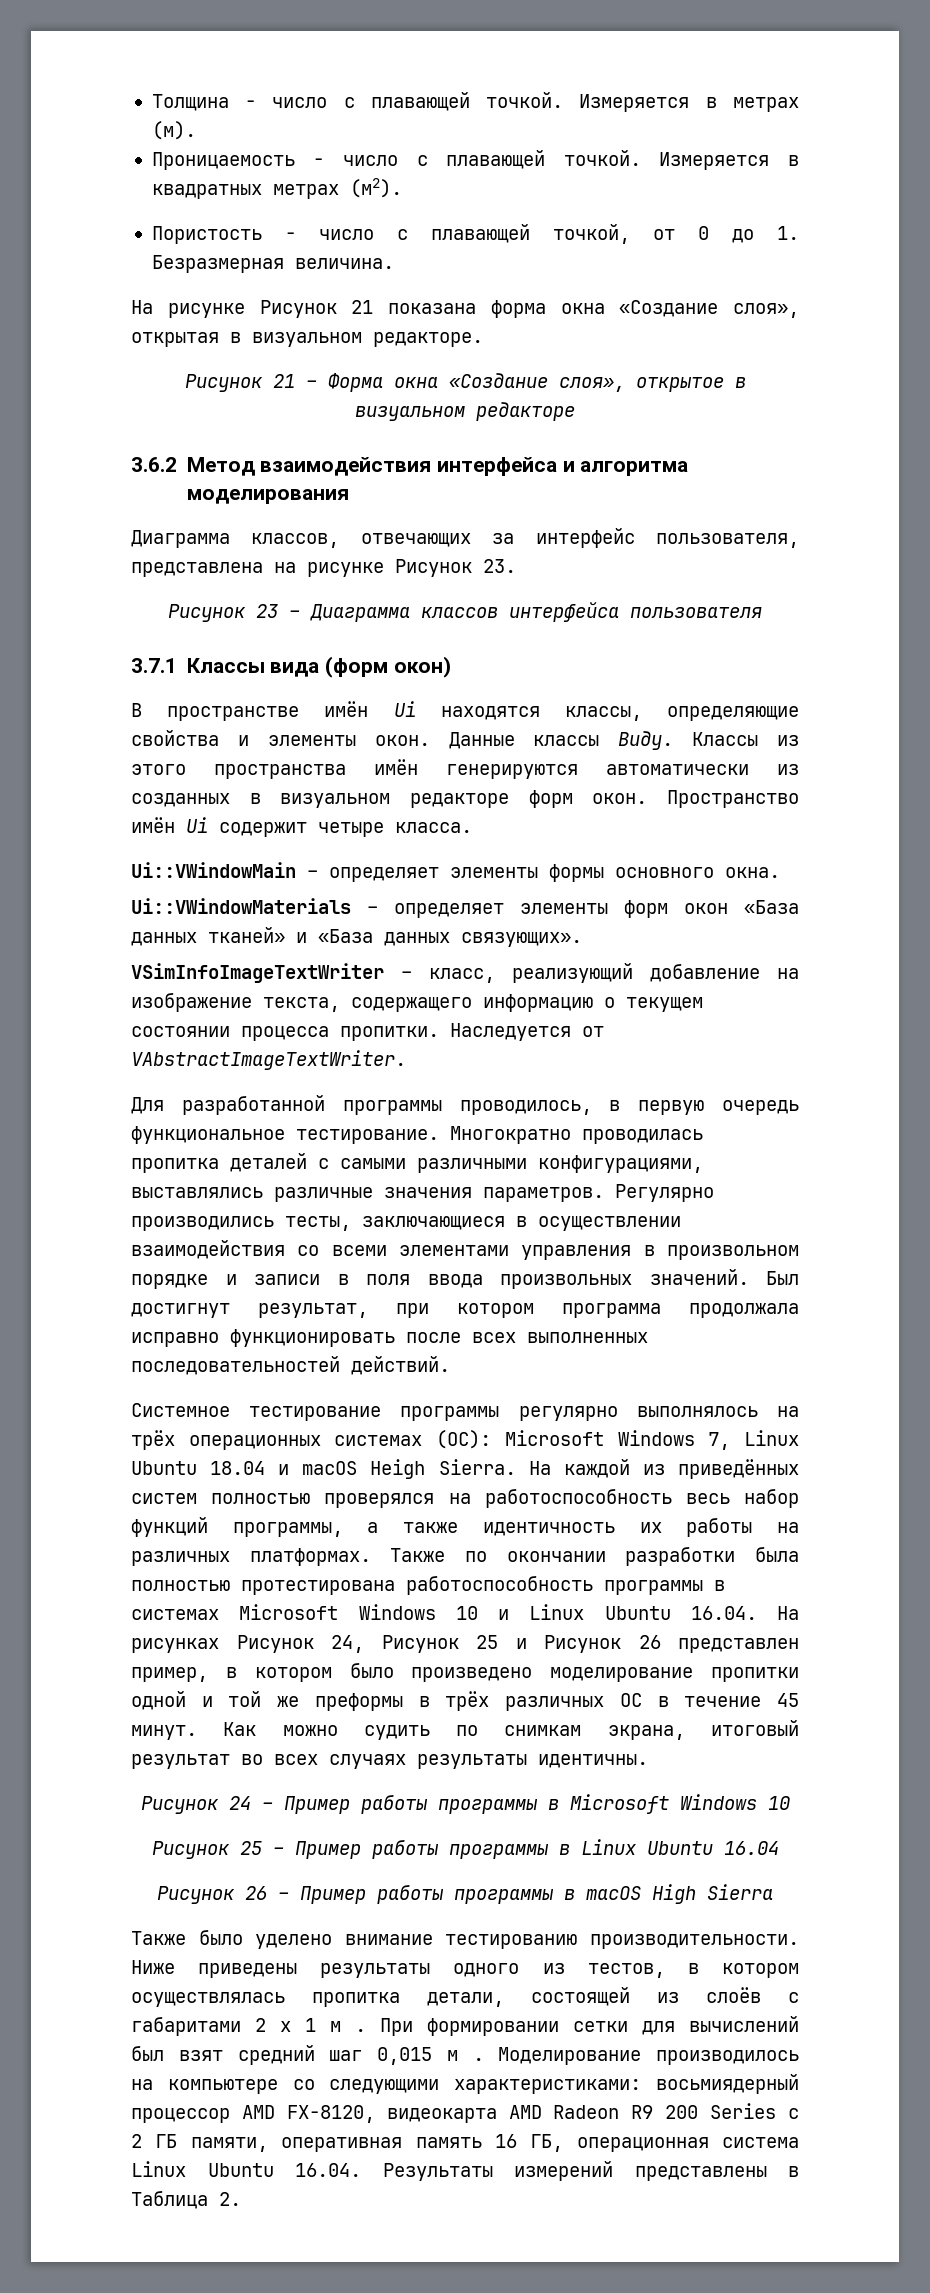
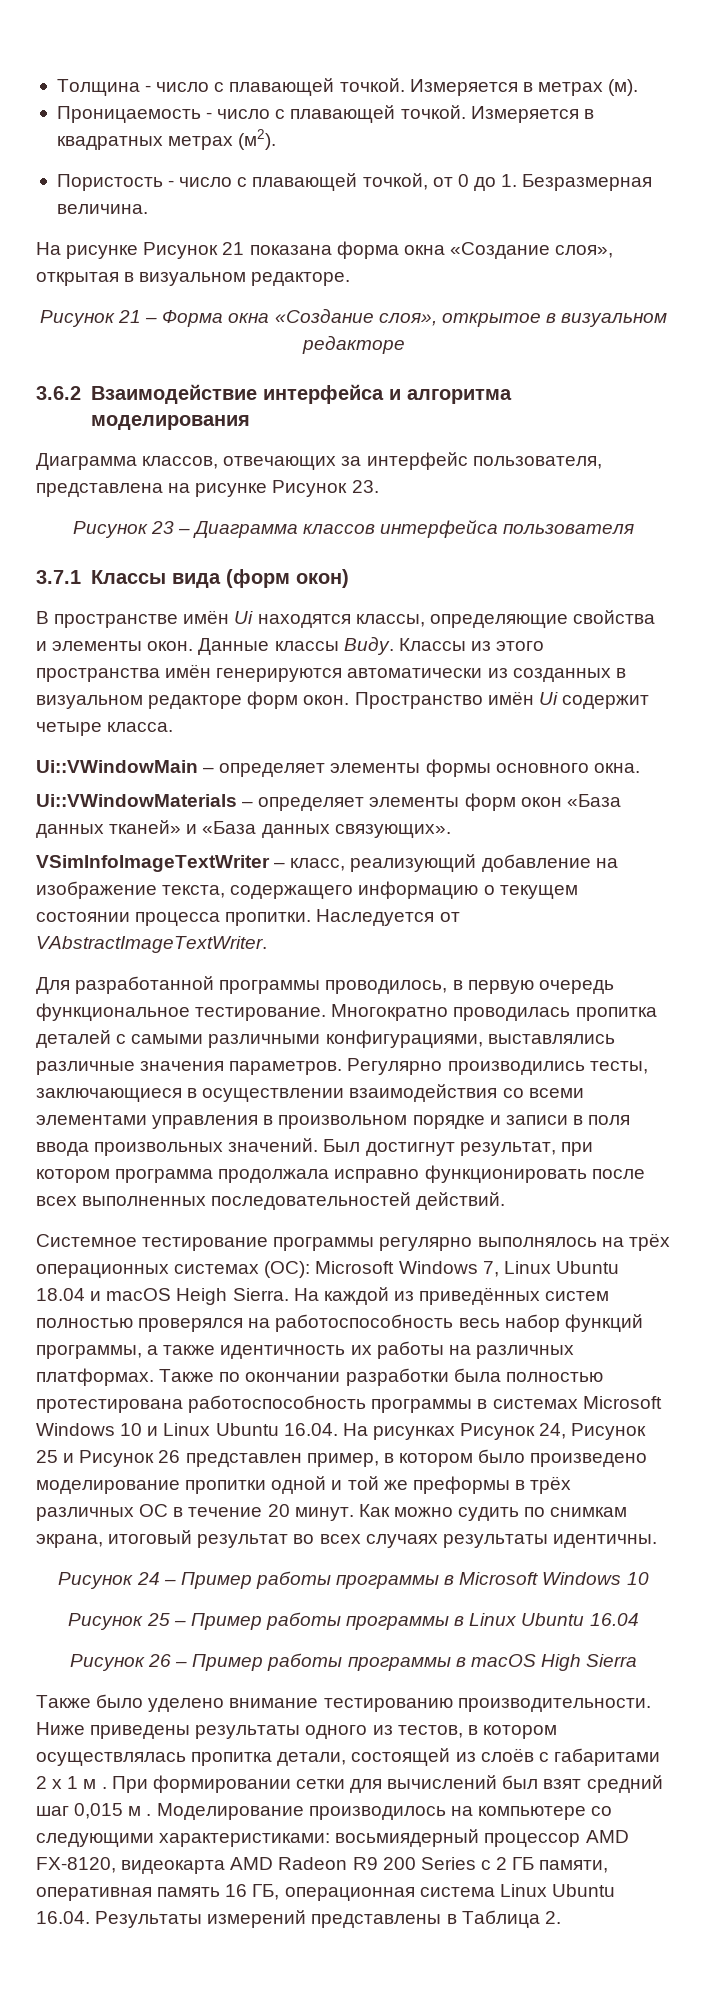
[186,457,432,476] Метод взаимодействия -> [90,384,257,404] Взаимодействие
[777,1693,800,1707] 45 -> [267,1504,290,1517] 20

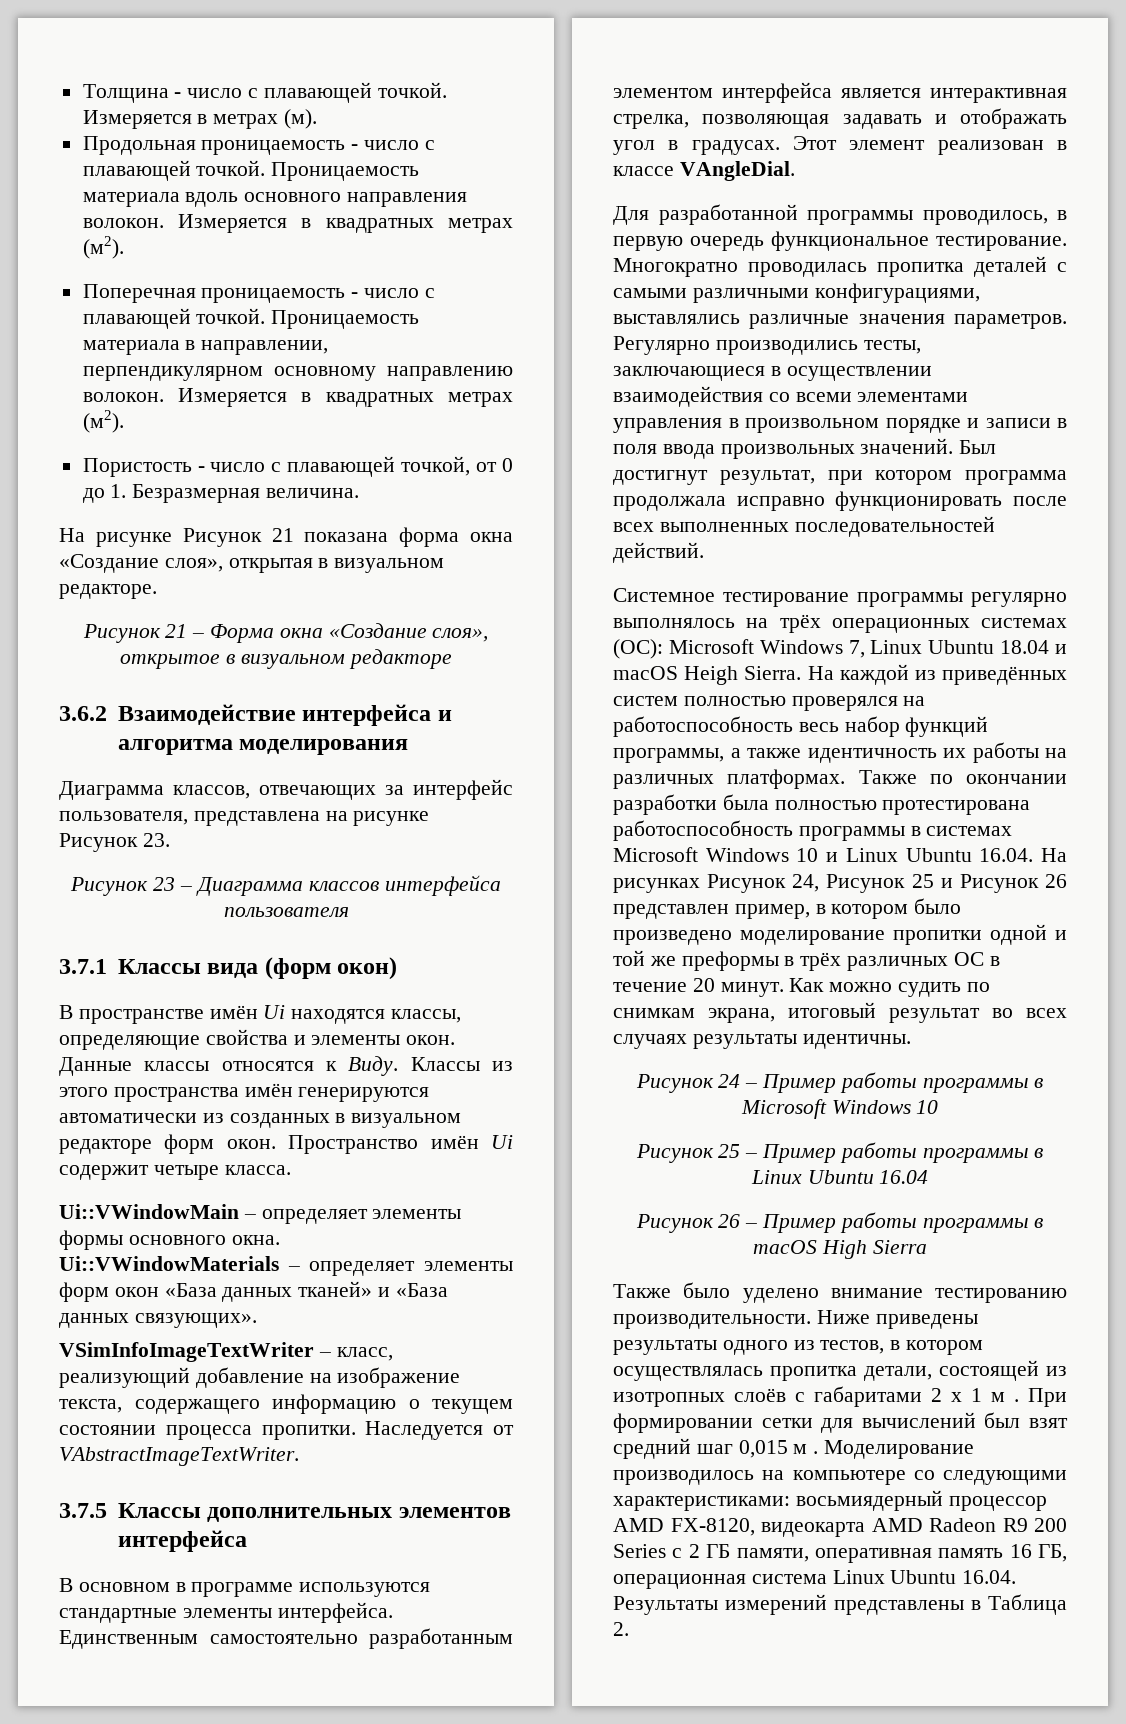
[56,105,466,123] Проницаемость - число с плавающей точкой. -> [82,136,435,155] [82,160,420,181] [82,192,468,207] [82,214,513,233] [82,236,124,259] [82,284,435,303] [82,308,420,329] [82,340,329,355] [82,366,513,381] [82,392,164,402] Продольная проницаемость - число с плавающей точкой. Проницаемость материала вдоль основного направления волокон. Измеряется в квадратных метрах (м2). // Поперечная проницаемость - число с плавающей точкой. Проницаемость материала в направлении, перпендикулярном основному направлению волокон.
(339, 646) none -> [221,1061,337,1071] относятся к
(267, 944) none -> [59,1503,511,1522] [117,1530,247,1552] [59,1578,431,1597] [59,1602,393,1623] [59,1628,513,1649] [613,82,1067,103] [613,108,1067,129] [613,136,1067,155] [613,161,795,181] // 3.7.5 Классы дополнительных элементов интерфейса // В основном в программе используются стандартные элементы интерфейса. Единственным самостоятельно разработанным элементом интерфейса является интерактивная стрелка, позволяющая задавать и отображать угол в градусах. Этот элемент реализован в классе VAngleDial.
(476, 1757) none -> [613,1392,725,1407] изотропных

